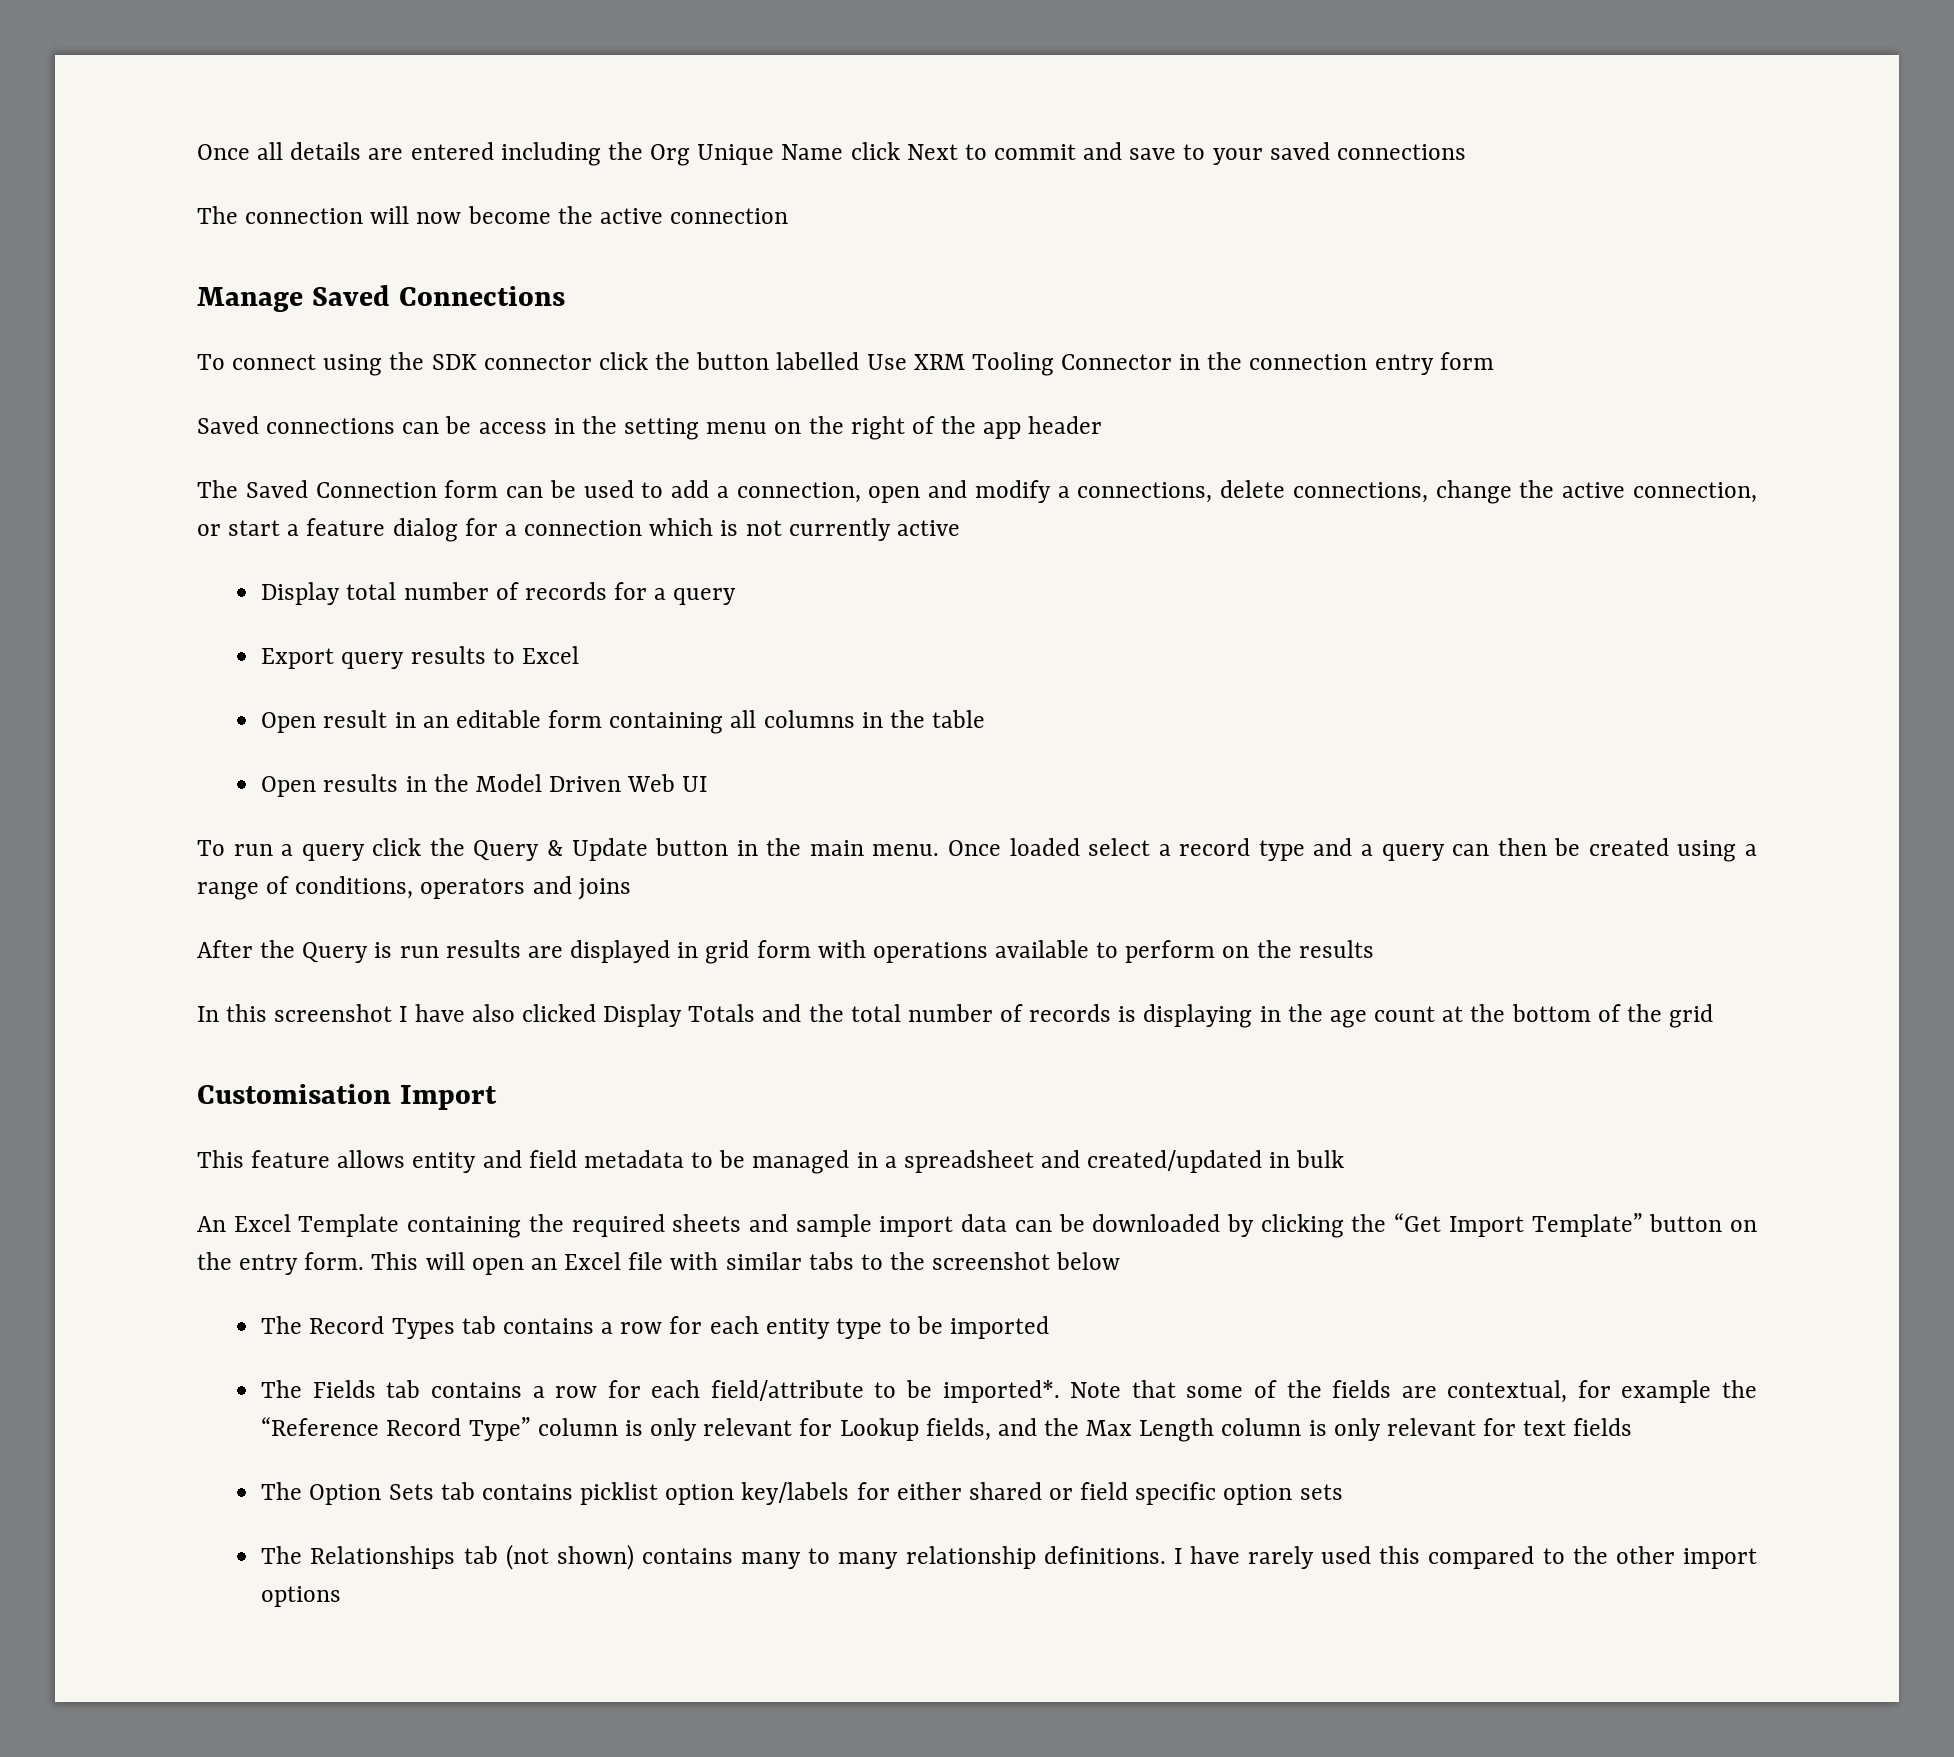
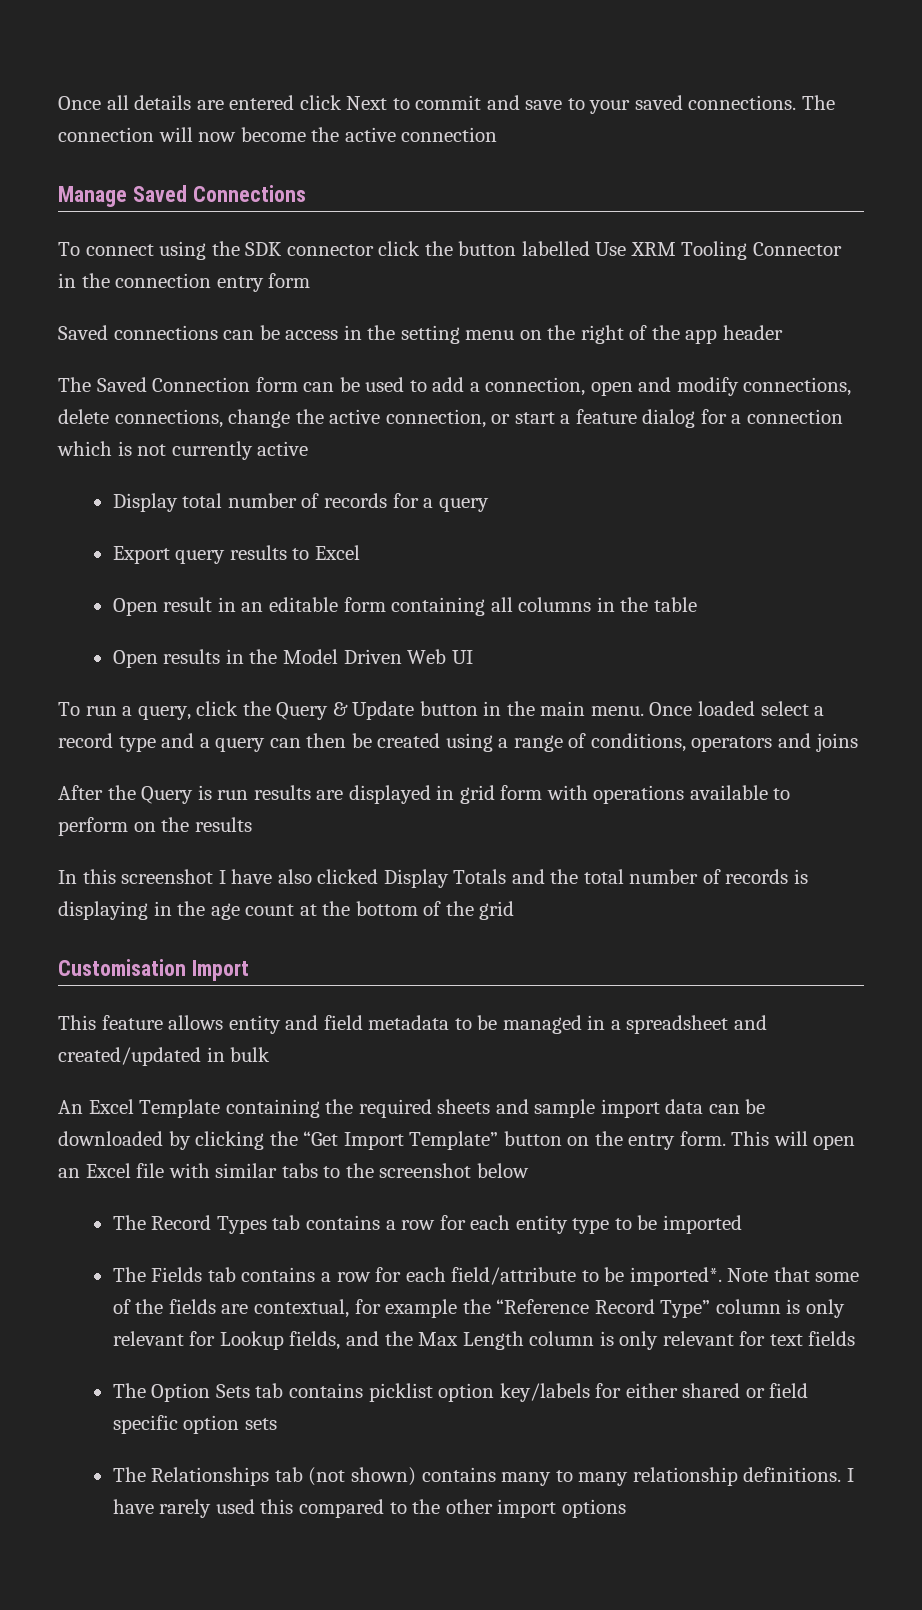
[500,142,844,166] including the Org Unique Name -> (295, 102) none
[1336,144,1466,160] connections // -> [688,95,797,110] connections.
[1057,486,1070,498] a -> (739, 386) none
[301,844,365,861] query -> [137,706,191,720] query,

